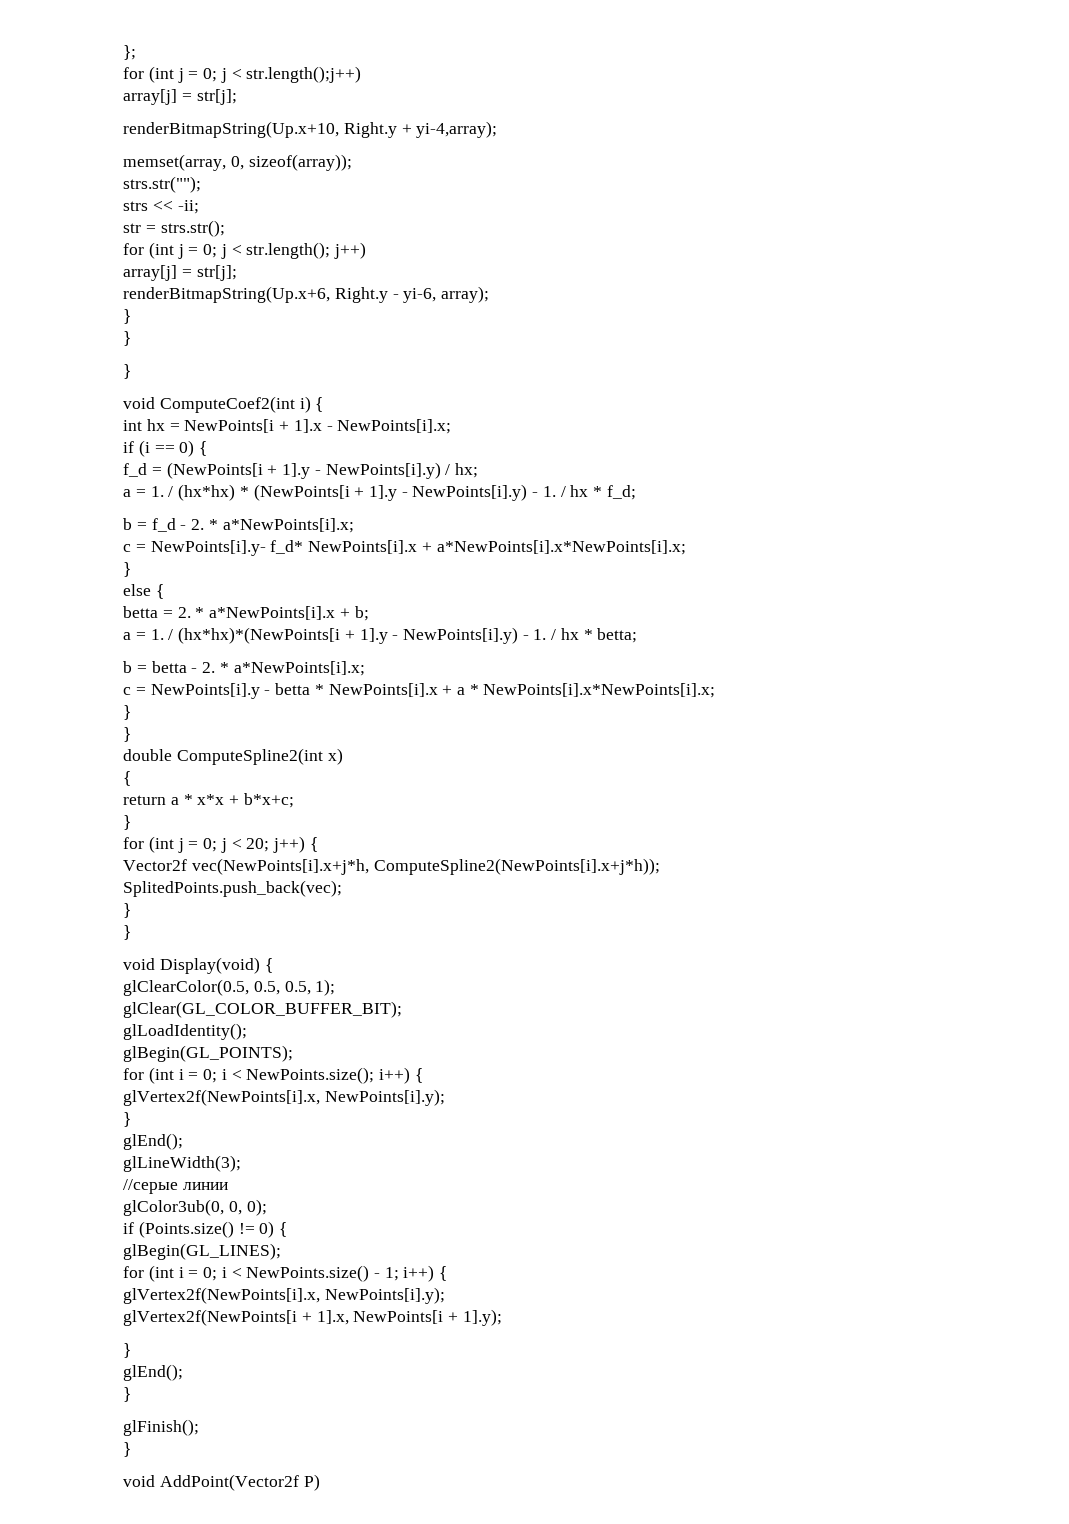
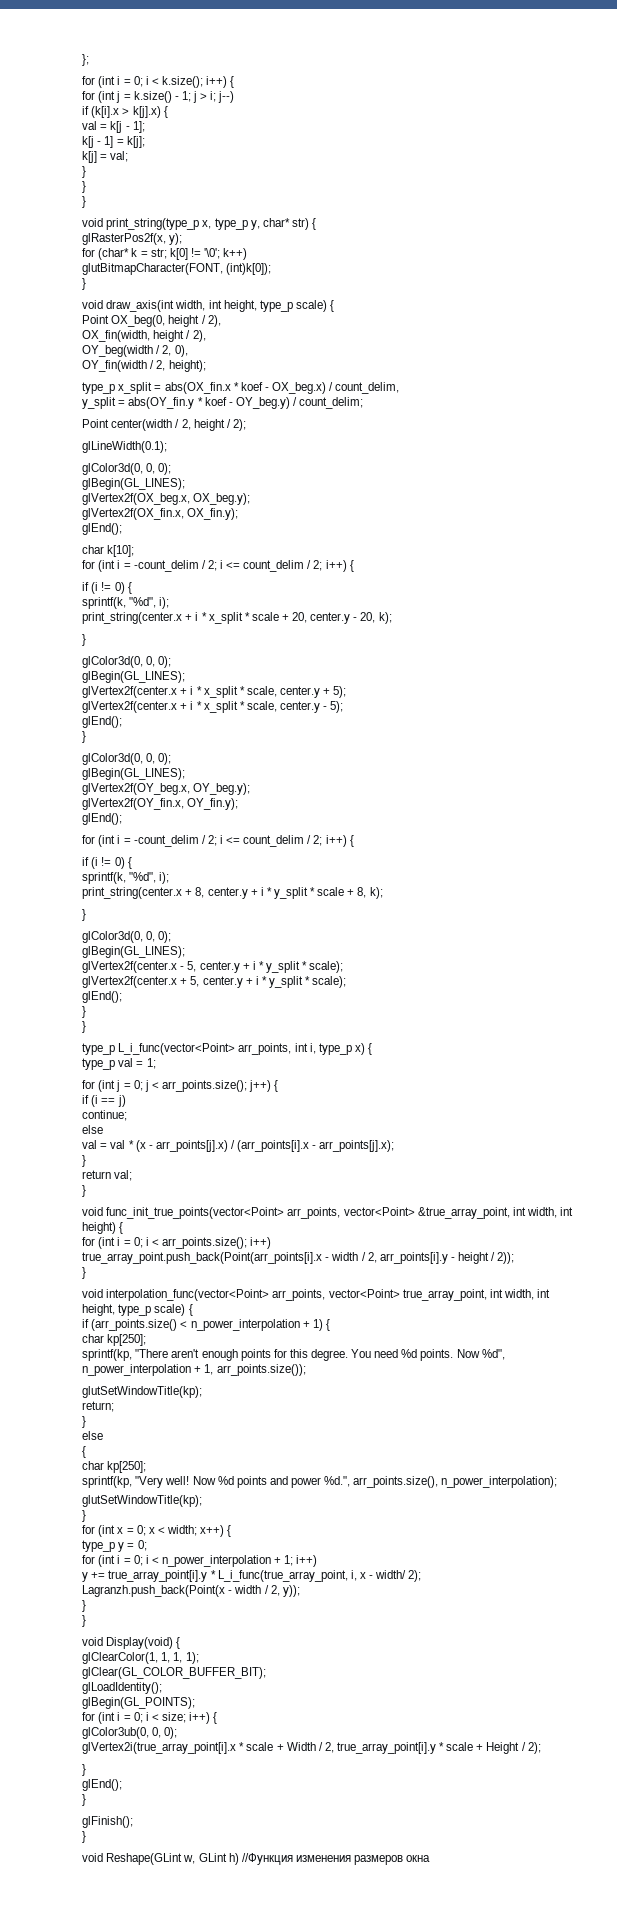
[123,66,362,83] [123,89,237,105] [123,121,498,138] [123,154,352,171] [123,176,202,193] [123,200,199,214] [123,220,225,237] [123,242,366,259] [123,265,237,281] [123,286,490,303] [123,309,132,324] [123,331,132,346] [123,364,132,379] [123,396,324,413] [123,419,452,434] [123,440,208,457] [123,462,478,479] [123,484,636,501] [123,518,354,533] [123,540,686,556] [123,562,132,577] [123,584,164,599] [123,606,369,621] [123,627,638,644] [123,661,365,676] [123,683,716,699] [123,705,132,720] [123,727,132,742] [123,748,343,765] [123,771,132,786] [123,793,294,808] // for (int j = 0; j < str.length();j++) // array[j] = str[j]; // renderBitmapString(Up.x+10, Right.y + yi-4,array); // memset(array, 0, sizeof(array)); // strs.str(""); // strs << -ii; // str = strs.str(); // for (int j = 0; j < str.length(); j++) // array[j] = str[j]; // renderBitmapString(Up.x+6, Right.y - yi-6, array); // } // } // } // void ComputeCoef2(int i) { // int hx = NewPoints[i + 1].x - NewPoints[i].x; // if (i == 0) { // f_d = (NewPoints[i + 1].y - NewPoints[i].y) / hx; // a = 1. / (hx*hx) * (NewPoints[i + 1].y - NewPoints[i].y) - 1. / hx * f_d; // b = f_d - 2. * a*NewPoints[i].x; // c = NewPoints[i].y- f_d* NewPoints[i].x + a*NewPoints[i].x*NewPoints[i].x; // } // else { // betta = 2. * a*NewPoints[i].x + b; // a = 1. / (hx*hx)*(NewPoints[i + 1].y - NewPoints[i].y) - 1. / hx * betta; // b = betta - 2. * a*NewPoints[i].x; // c = NewPoints[i].y - betta * NewPoints[i].x + a * NewPoints[i].x*NewPoints[i].x; // } // } // double ComputeSpline2(int x) // { // return a * x*x + b*x+c; -> [82,76,235,88] [82,91,235,103] [82,106,168,118] [82,121,145,133] [82,136,145,148] [82,151,129,163] [82,166,87,178] [82,181,87,193] [82,196,87,208] [82,218,317,230] [82,233,183,245] [82,248,248,260] [82,263,272,275] [82,278,87,290] [82,300,335,312] [82,315,221,327] [82,330,206,342] [82,345,188,357] [82,360,206,372] [82,382,400,394] [82,397,364,409] [82,419,246,431] [82,441,168,453] [82,463,172,475] [82,478,186,490] [82,493,251,505] [82,508,239,520] [82,523,123,535] [82,545,135,557] [82,560,354,572] [82,582,132,594] [82,597,170,609] [82,612,392,624] [82,634,87,646] [82,656,172,668] [82,671,186,683] [82,686,347,698] [82,701,344,713] [82,716,123,728] [82,731,87,743] [82,753,172,765] [82,768,186,780] [82,783,251,795] [82,798,239,810] [82,813,123,825] [82,835,354,847] [82,857,132,869] [82,872,170,884] [82,887,383,899] [82,909,87,921] [82,931,172,943] [82,946,186,958] [82,961,344,973] [82,976,347,988] [82,991,123,1003] [82,1006,87,1018] [82,1021,87,1033] [82,1043,373,1055] [82,1058,156,1070] [82,1080,279,1092] [82,1095,126,1107] [82,1110,128,1121] [82,1125,104,1134] [82,1140,395,1152] [82,1155,87,1167] [82,1170,133,1181] [82,1185,87,1197] [82,1207,574,1219] [82,1222,124,1234] [82,1237,272,1249] [82,1252,515,1264] [82,1267,87,1279] [82,1289,551,1301] [82,1304,193,1316] [82,1319,330,1331] [82,1334,147,1346] [82,1349,505,1361] [82,1364,306,1376] [82,1386,203,1398] [82,1401,115,1412] [82,1416,87,1428] [82,1431,104,1440] [82,1446,87,1458] [82,1461,147,1473] [82,1476,558,1488] [82,1495,203,1507] // for (int i = 0; i < k.size(); i++) { // for (int j = k.size() - 1; j > i; j--) // if (k[i].x > k[j].x) { // val = k[j - 1]; // k[j - 1] = k[j]; // k[j] = val; // } // } // } // void print_string(type_p x, type_p y, char* str) { // glRasterPos2f(x, y); // for (char* k = str; k[0] != '\0'; k++) // glutBitmapCharacter(FONT, (int)k[0]); // } // void draw_axis(int width, int height, type_p scale) { // Point OX_beg(0, height / 2), // OX_fin(width, height / 2), // OY_beg(width / 2, 0), // OY_fin(width / 2, height); // type_p x_split = abs(OX_fin.x * koef - OX_beg.x) / count_delim, // y_split = abs(OY_fin.y * koef - OY_beg.y) / count_delim; // Point center(width / 2, height / 2); // glLineWidth(0.1); // glColor3d(0, 0, 0); // glBegin(GL_LINES); // glVertex2f(OX_beg.x, OX_beg.y); // glVertex2f(OX_fin.x, OX_fin.y); // glEnd(); // char k[10]; // for (int i = -count_delim / 2; i <= count_delim / 2; i++) { // if (i != 0) { // sprintf(k, "%d", i); // print_string(center.x + i * x_split * scale + 20, center.y - 20, k); // } // glColor3d(0, 0, 0); // glBegin(GL_LINES); // glVertex2f(center.x + i * x_split * scale, center.y + 5); // glVertex2f(center.x + i * x_split * scale, center.y - 5); // glEnd(); // } // glColor3d(0, 0, 0); // glBegin(GL_LINES); // glVertex2f(OY_beg.x, OY_beg.y); // glVertex2f(OY_fin.x, OY_fin.y); // glEnd(); // for (int i = -count_delim / 2; i <= count_delim / 2; i++) { // if (i != 0) { // sprintf(k, "%d", i); // print_string(center.x + 8, center.y + i * y_split * scale + 8, k); // } // glColor3d(0, 0, 0); // glBegin(GL_LINES); // glVertex2f(center.x - 5, center.y + i * y_split * scale); // glVertex2f(center.x + 5, center.y + i * y_split * scale); // glEnd(); // } // } // type_p L_i_func(vector<Point> arr_points, int i, type_p x) { // type_p val = 1; // for (int j = 0; j < arr_points.size(); j++) { // if (i == j) // continue; // else // val = val * (x - arr_points[j].x) / (arr_points[i].x - arr_points[j].x); // } // return val; // } // void func_init_true_points(vector<Point> arr_points, vector<Point> &true_array_point, int width, int height) { // for (int i = 0; i < arr_points.size(); i++) // true_array_point.push_back(Point(arr_points[i].x - width / 2, arr_points[i].y - height / 2)); // } // void interpolation_func(vector<Point> arr_points, vector<Point> true_array_point, int width, int height, type_p scale) { // if (arr_points.size() < n_power_interpolation + 1) { // char kp[250]; // sprintf(kp, "There aren't enough points for this degree. You need %d points. Now %d", n_power_interpolation + 1, arr_points.size()); // glutSetWindowTitle(kp); // return; // } // else // { // char kp[250]; // sprintf(kp, "Very well! Now %d points and power %d.", arr_points.size(), n_power_interpolation); // glutSetWindowTitle(kp);
[177,836,318,853] [123,858,660,875] [123,880,343,897] j = 0; j < 20; j++) { // Vector2f vec(NewPoints[i].x+j*h, ComputeSpline2(NewPoints[i].x+j*h)); // SplitedPoints.push_back(vec); -> [117,1525,232,1537] [82,1540,147,1552] [82,1555,318,1567] [82,1570,422,1582] [82,1585,300,1597] x = 0; x < width; x++) { // type_p y = 0; // for (int i = 0; i < n_power_interpolation + 1; i++) // y += true_array_point[i].y * L_i_func(true_array_point, i, x - width/ 2); // Lagranzh.push_back(Point(x - width / 2, y));
[123,979,311,996] glClearColor(0.5, 0.5, 0.5, -> [82,1652,183,1664] glClearColor(1, 1, 1,
[246,1067,423,1084] [123,1089,445,1106] [123,1112,132,1127] [123,1133,184,1150] [123,1155,242,1172] [123,1179,228,1194] [123,1199,267,1216] [123,1221,288,1238] [123,1243,282,1260] [123,1265,448,1282] [123,1287,445,1304] [123,1309,502,1326] NewPoints.size(); i++) { // glVertex2f(NewPoints[i].x, NewPoints[i].y); // } // glEnd(); // glLineWidth(3); // //серые линии // glColor3ub(0, 0, 0); // if (Points.size() != 0) { // glBegin(GL_LINES); // for (int i = 0; i < NewPoints.size() - 1; i++) { // glVertex2f(NewPoints[i].x, NewPoints[i].y); // glVertex2f(NewPoints[i + 1].x, NewPoints[i + 1].y); -> [162,1712,218,1724] [82,1727,178,1739] [82,1742,541,1754] size; i++) { // glColor3ub(0, 0, 0); // glVertex2i(true_array_point[i].x * scale + Width / 2, true_array_point[i].y * scale + Height / 2);
[159,1474,320,1491] AddPoint(Vector2f P) -> [106,1853,431,1865] Reshape(GLint w, GLint h) //Функция изменения размеров окна

